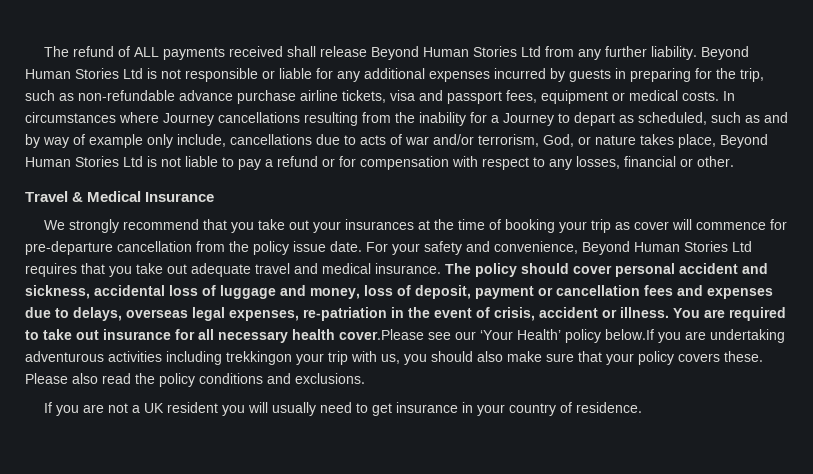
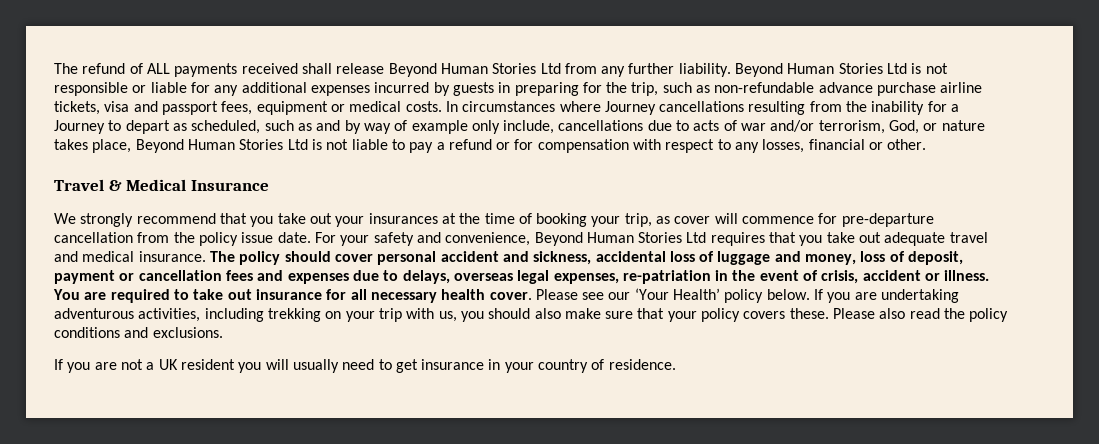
[590,219,611,233] trip -> [624,213,652,227] trip,
[339,329,424,340] cover.Please -> [489,289,578,300] cover. Please
[605,329,654,340] below.If -> [766,289,824,300] below. If
[108,351,292,365] activities including trekkingon -> [138,308,342,322] activities, including trekking on

